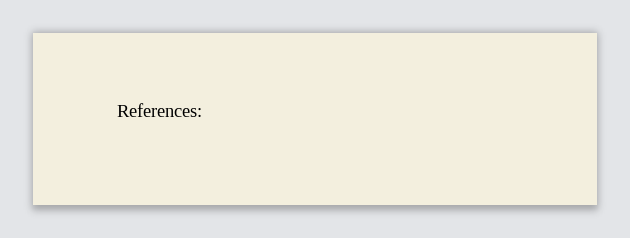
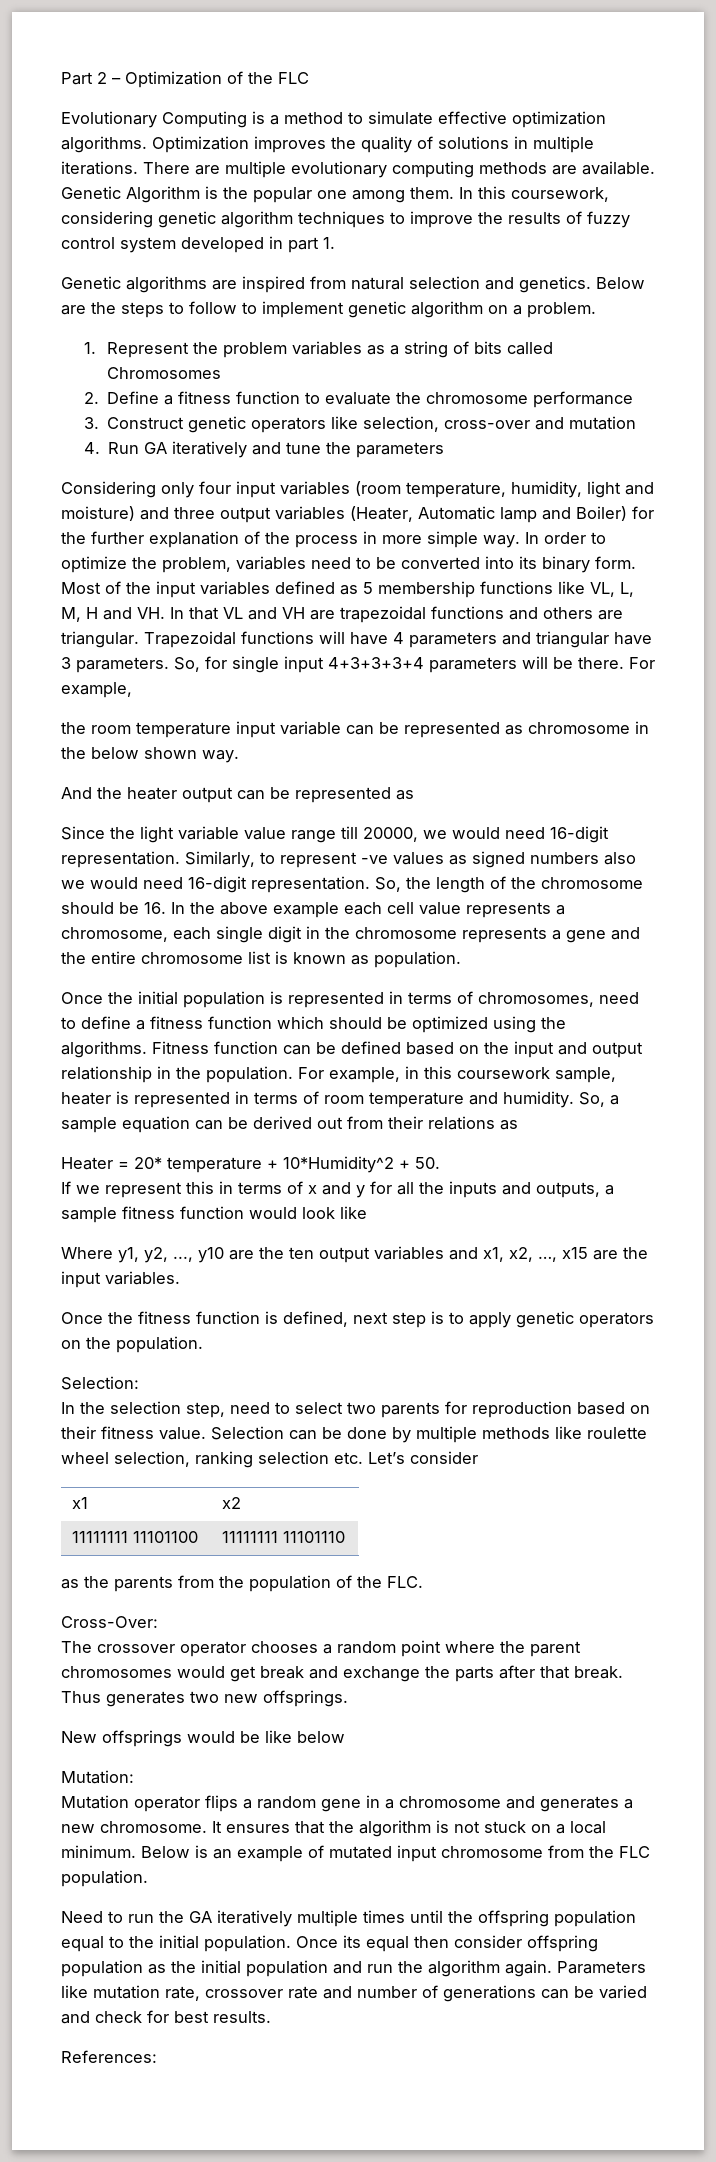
(117, 110) none -> [61,71,309,88] [61,111,606,128] [61,136,594,153] [61,161,655,178] [61,186,609,203] [61,211,630,228] [61,236,335,253] [61,276,645,293] [61,301,596,318] [84,341,554,358] [107,367,222,379] [84,391,634,408] [84,416,637,433] [84,441,445,458] [61,481,654,498] [61,506,654,523] [61,531,606,548] [61,556,636,573] [61,581,634,598] [61,606,623,623] [61,631,652,648] [61,656,655,673] [61,682,132,698] [61,721,649,738] [61,747,239,763] [61,787,414,803] [61,826,609,843] [61,851,636,868] [61,876,643,893] [61,902,565,918] [61,926,640,943] [61,951,461,968] [61,991,639,1008] [61,1016,566,1033] [61,1041,643,1058] [61,1066,616,1083] [61,1091,619,1108] [61,1116,518,1133] [61,1156,440,1173] [61,1181,614,1198] [61,1206,367,1223] [61,1246,648,1263] [61,1271,180,1288] [61,1311,654,1328] [61,1336,203,1353] [61,1376,139,1390] [61,1401,650,1418] [61,1426,647,1443] [61,1451,478,1468] [72,1497,89,1509] [222,1497,242,1509] [72,1531,199,1543] [222,1531,346,1543] [61,1575,423,1592] [61,1616,158,1628] [61,1640,581,1657] [61,1665,623,1682] [61,1690,348,1707] [61,1730,345,1747] [61,1770,134,1784] [61,1795,633,1812] [61,1820,606,1837] [61,1845,650,1862] [61,1870,148,1887] [61,1910,636,1927] [61,1935,598,1952] [61,1960,646,1977] [61,1985,647,2002] [61,2010,271,2024] Part 2 – Optimization of the FLC // Evolutionary Computing is a method to simulate effective optimization algorithms. Optimization improves the quality of solutions in multiple iterations. There are multiple evolutionary computing methods are available. Genetic Algorithm is the popular one among them. In this coursework, considering genetic algorithm techniques to improve the results of fuzzy control system developed in part 1. // Genetic algorithms are inspired from natural selection and genetics. Below are the steps to follow to implement genetic algorithm on a problem. // 1. Represent the problem variables as a string of bits called Chromosomes // 2. Define a fitness function to evaluate the chromosome performance // 3. Construct genetic operators like selection, cross-over and mutation // 4. Run GA iteratively and tune the parameters // Considering only four input variables (room temperature, humidity, light and moisture) and three output variables (Heater, Automatic lamp and Boiler) for the further explanation of the process in more simple way. In order to optimize the problem, variables need to be converted into its binary form. Most of the input variables defined as 5 membership functions like VL, L, M, H and VH. In that VL and VH are trapezoidal functions and others are triangular. Trapezoidal functions will have 4 parameters and triangular have 3 parameters. So, for single input 4+3+3+3+4 parameters will be there. For example, // the room temperature input variable can be represented as chromosome in the below shown way. // And the heater output can be represented as // Since the light variable value range till 20000, we would need 16-digit representation. Similarly, to represent -ve values as signed numbers also we would need 16-digit representation. So, the length of the chromosome should be 16. In the above example each cell value represents a chromosome, each single digit in the chromosome represents a gene and the entire chromosome list is known as population. // Once the initial population is represented in terms of chromosomes, need to define a fitness function which should be optimized using the algorithms. Fitness function can be defined based on the input and output relationship in the population. For example, in this coursework sample, heater is represented in terms of room temperature and humidity. So, a sample equation can be derived out from their relations as // Heater = 20* temperature + 10*Humidity^2 + 50. // If we represent this in terms of x and y for all the inputs and outputs, a sample fitness function would look like // Where y1, y2, ..., y10 are the ten output variables and x1, x2, …, x15 are the input variables. // Once the fitness function is defined, next step is to apply genetic operators on the population. // Selection: // In the selection step, need to select two parents for reproduction based on their fitness value. Selection can be done by multiple methods like roulette wheel selection, ranking selection etc. Let’s consider // x1 | x2 // 11111111 11101100 | 11111111 11101110 // as the parents from the population of the FLC. // Cross-Over: // The crossover operator chooses a random point where the parent chromosomes would get break and exchange the parts after that break. Thus generates two new offsprings. // New offsprings would be like below // Mutation: // Mutation operator flips a random gene in a chromosome and generates a new chromosome. It ensures that the algorithm is not stuck on a local minimum. Below is an example of mutated input chromosome from the FLC population. // Need to run the GA iteratively multiple times until the offspring population equal to the initial population. Once its equal then consider offspring population as the initial population and run the algorithm again. Parameters like mutation rate, crossover rate and number of generations can be varied and check for best results. //

